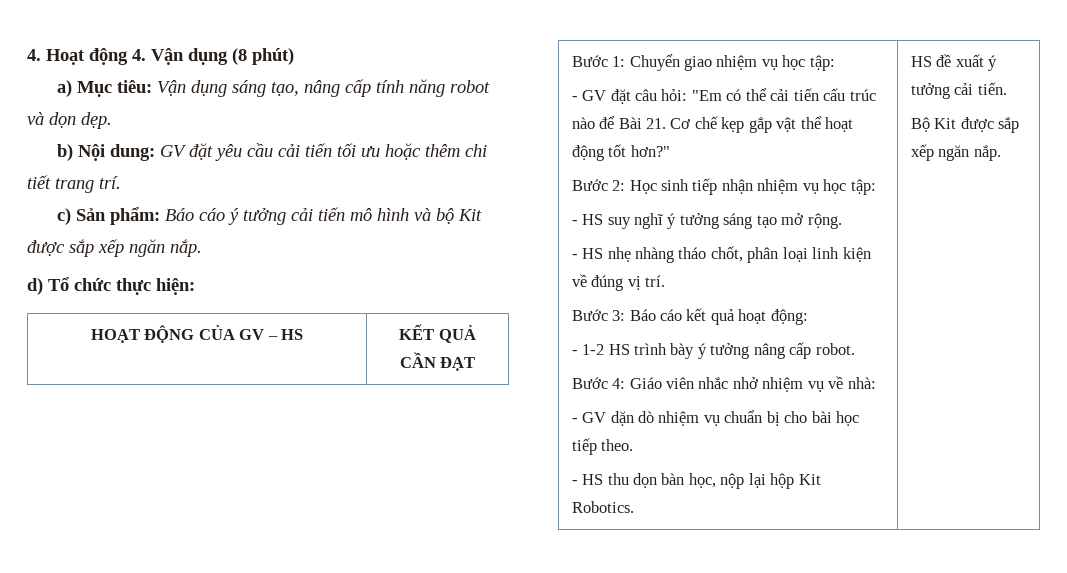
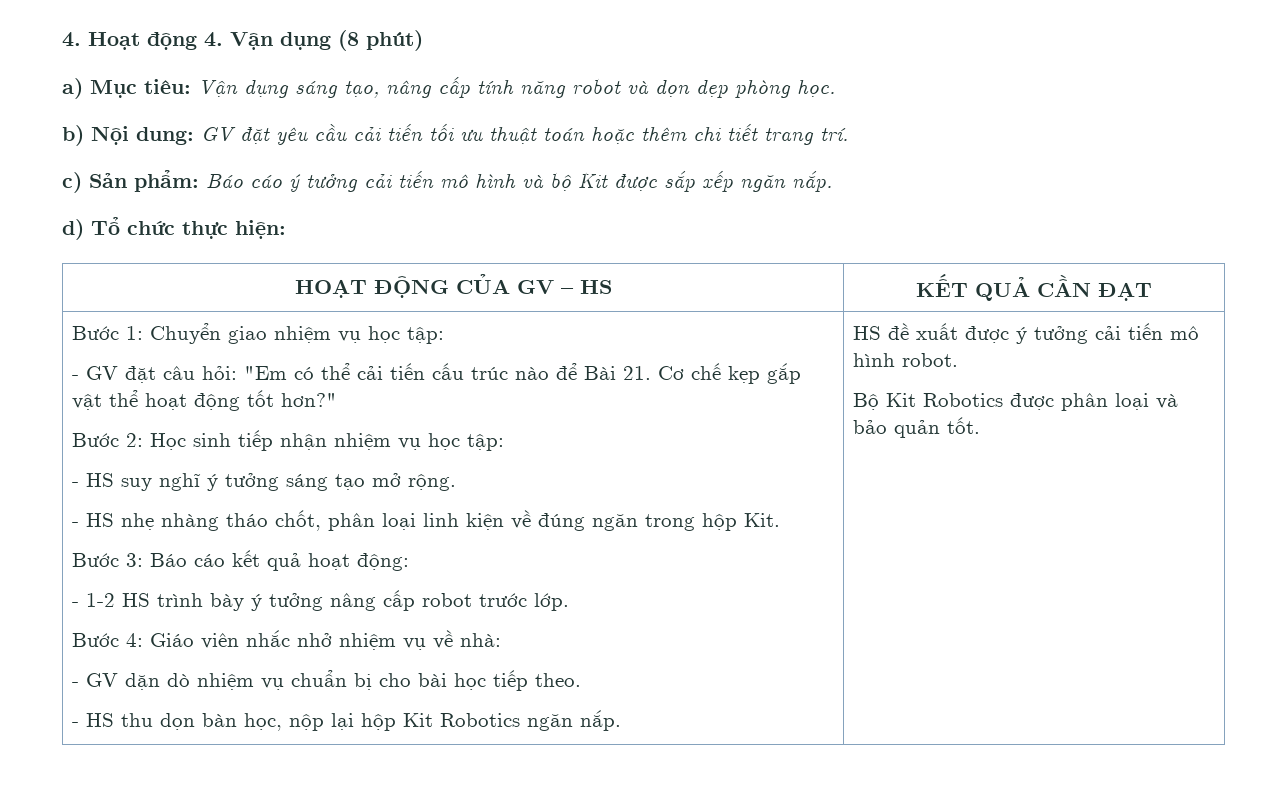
[81,112,112,129] dẹp. -> [696,79,835,98] dẹp phòng học.
(381, 151) none -> [489,126,585,144] thuật toán
[627,275,665,290] vị trí. -> [591,513,780,531] ngăn trong hộp Kit.
[815,343,855,355] robot. -> [421,593,569,611] robot trước lớp.
[571,501,634,513] Robotics. -> [439,710,621,731] Robotics ngăn nắp.
[987,55,997,71] [910,82,1007,99] [910,117,1019,133] [910,144,1001,161] ý tưởng cải tiến. // Bộ Kit được sắp xếp ngăn nắp. -> [964,323,1199,344] [852,353,958,367] [852,393,1178,411] [852,417,980,438] được ý tưởng cải tiến mô hình robot. // Bộ Kit Robotics được phân loại và bảo quản tốt.

